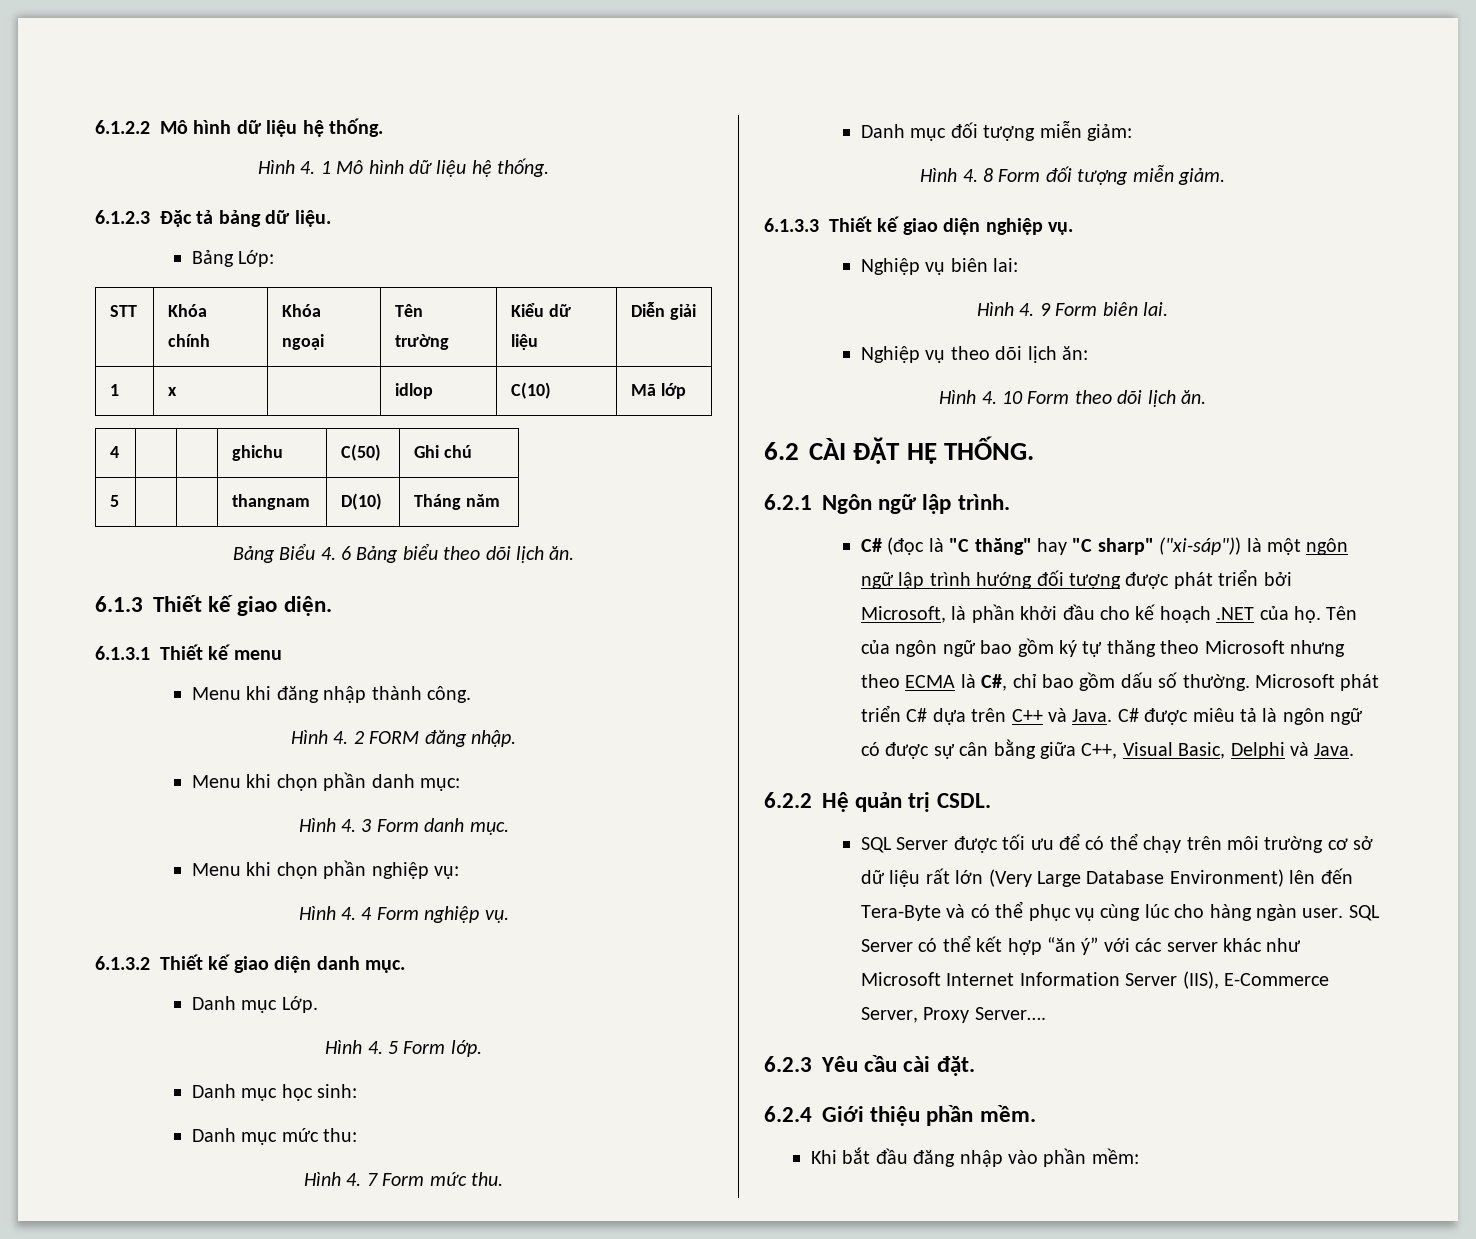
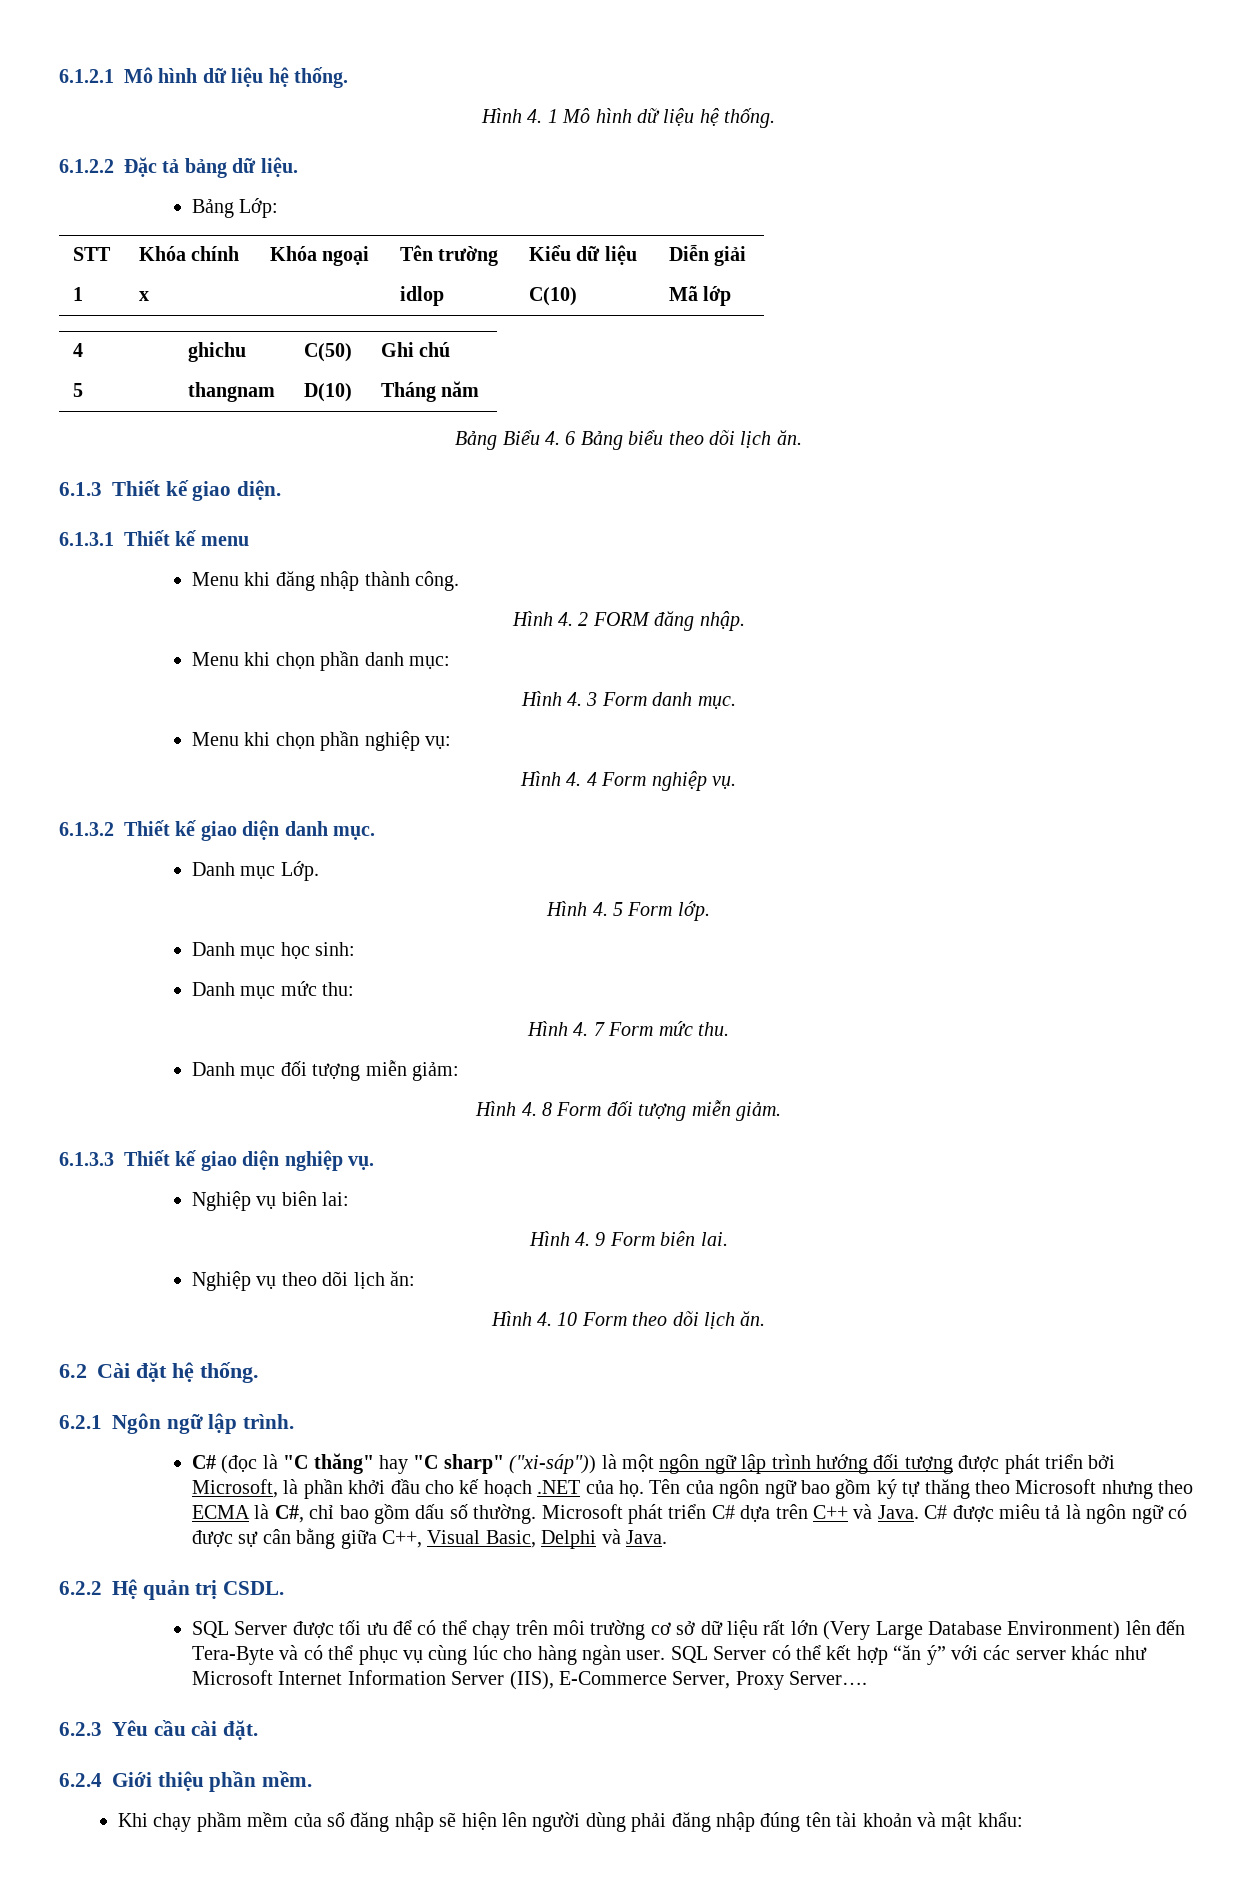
[95,120,150,134] 6.1.2.2 -> [59,69,114,83] 6.1.2.1
[95,210,150,224] 6.1.2.3 -> [59,159,114,173] 6.1.2.2
[809,436,1034,464] CÀI ĐẶT HỆ THỐNG. -> [97,1362,259,1383] Cài đặt hệ thống.
[842,1147,1139,1167] bắt đầu đăng nhập vào phần mềm: -> [153,1812,1023,1832] chạy phầm mềm của sổ đăng nhập sẽ hiện lên người dùng phải đăng nhập đúng tên tài khoản và mật khẩu:

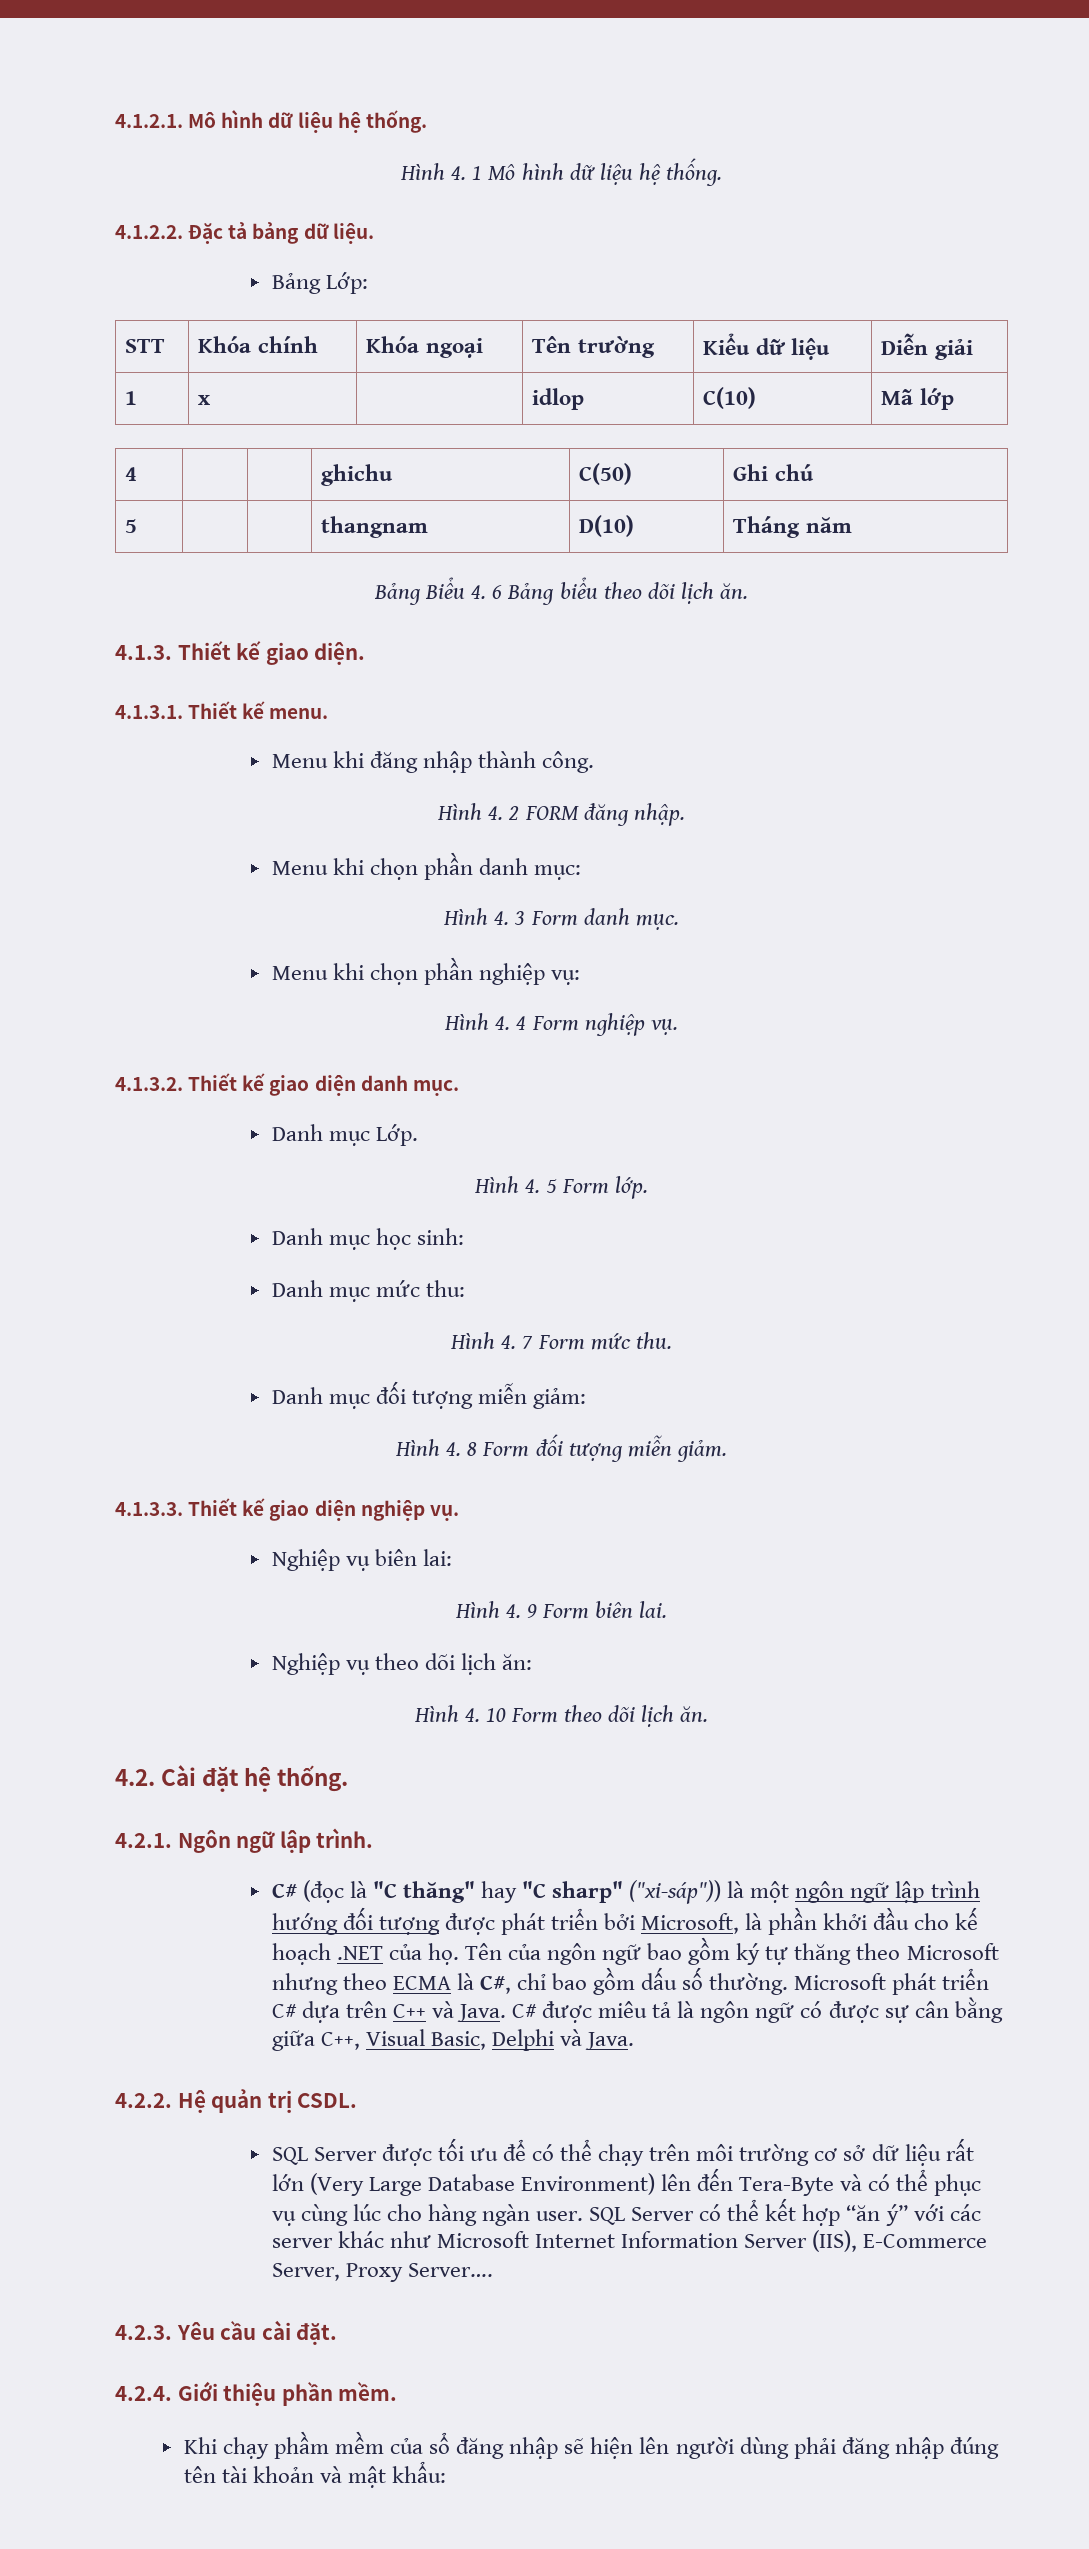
[59,69,114,83] 6.1.2.1 -> [115,114,183,128] 4.1.2.1.
[59,159,114,173] 6.1.2.2 -> [115,225,183,239] 4.1.2.2.
[59,482,102,496] 6.1.3 -> [115,645,172,660] 4.1.3.
[59,530,249,546] 6.1.3.1 Thiết kế menu -> [115,701,329,719] 4.1.3.1. Thiết kế menu.
[59,822,114,836] 6.1.3.2 -> [115,1077,183,1091] 4.1.3.2.
[59,1152,114,1166] 6.1.3.3 -> [115,1502,183,1516] 4.1.3.3.
[59,1364,87,1378] 6.2 -> [115,1769,155,1786] 4.2.
[59,1415,102,1429] 6.2.1 -> [115,1833,172,1848] 4.2.1.
[59,1581,102,1595] 6.2.2 -> [115,2093,172,2108] 4.2.2.
[59,1722,102,1736] 6.2.3 -> [115,2325,172,2340] 4.2.3.
[59,1773,102,1787] 6.2.4 -> [115,2386,172,2401] 4.2.4.

